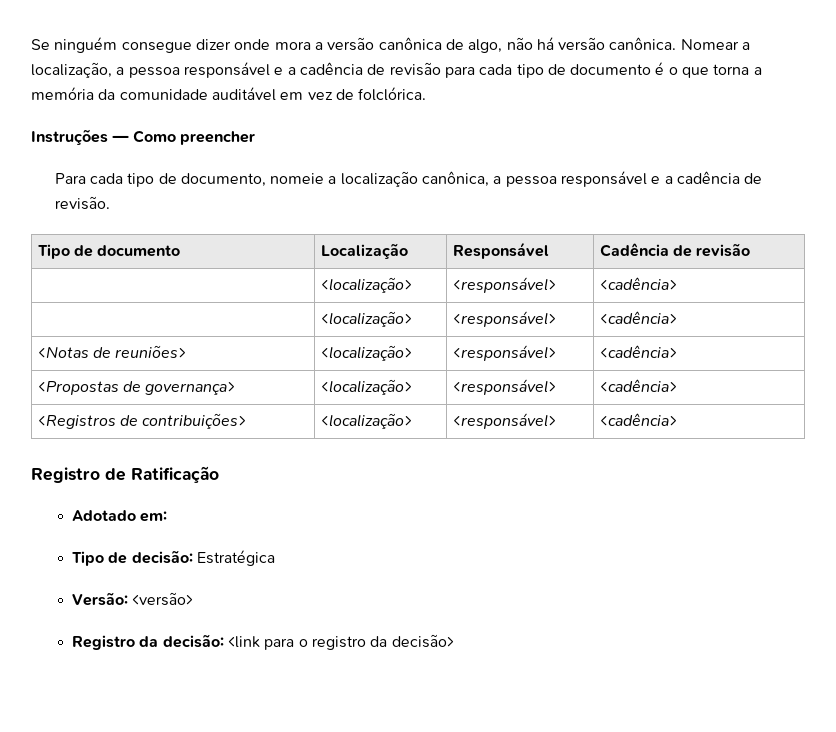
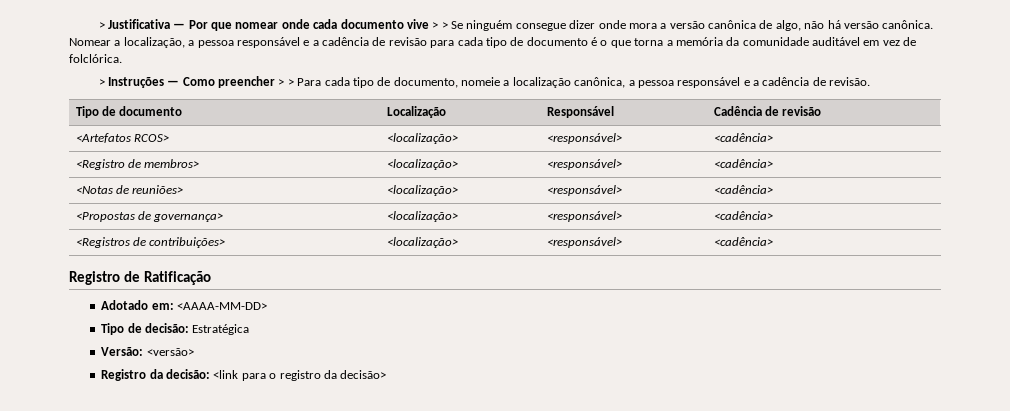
(31, 44) none -> [98,19,448,31] > Justificativa — Por que nomear onde cada documento vive > >
(427, 94) none -> [98,79,105,86] >
(255, 138) // -> [278,79,294,86] > >
[320,277,412,293] [452,277,556,293] [599,277,677,290] | <localização> | <responsável> | <cadência> // -> [75,133,170,143] [386,133,458,144] [546,133,622,144] [713,133,773,142] [75,159,200,170] <Artefatos RCOS> | <localização> | <responsável> | <cadência> // <Registro de membros>
(168, 516) none -> [177,302,268,310] <AAAA-MM-DD>

